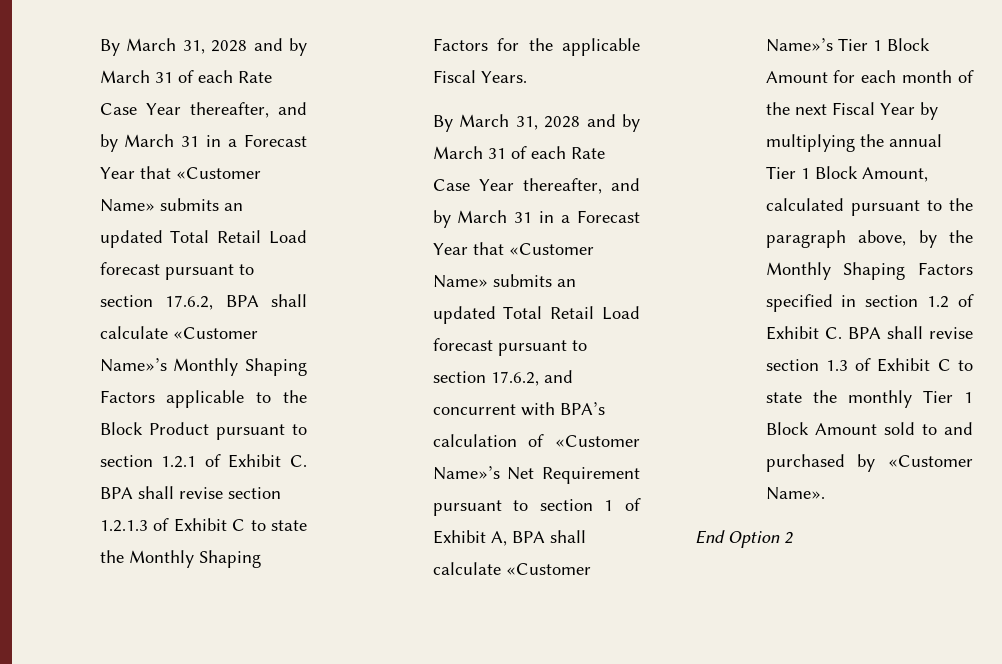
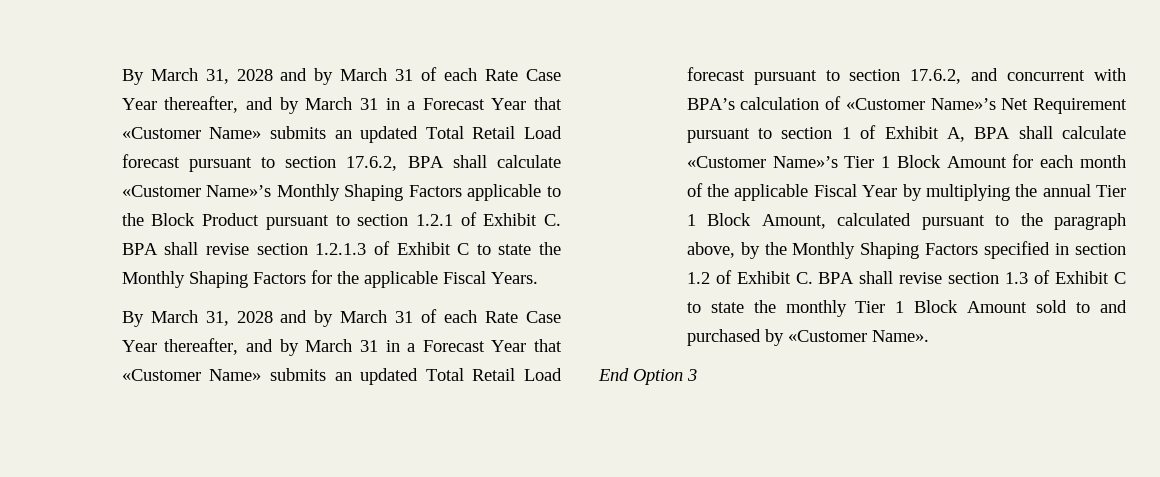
[794,104,827,115] next -> [734,184,809,201] applicable
[784,531,793,544] 2 -> [687,369,697,381] 3

